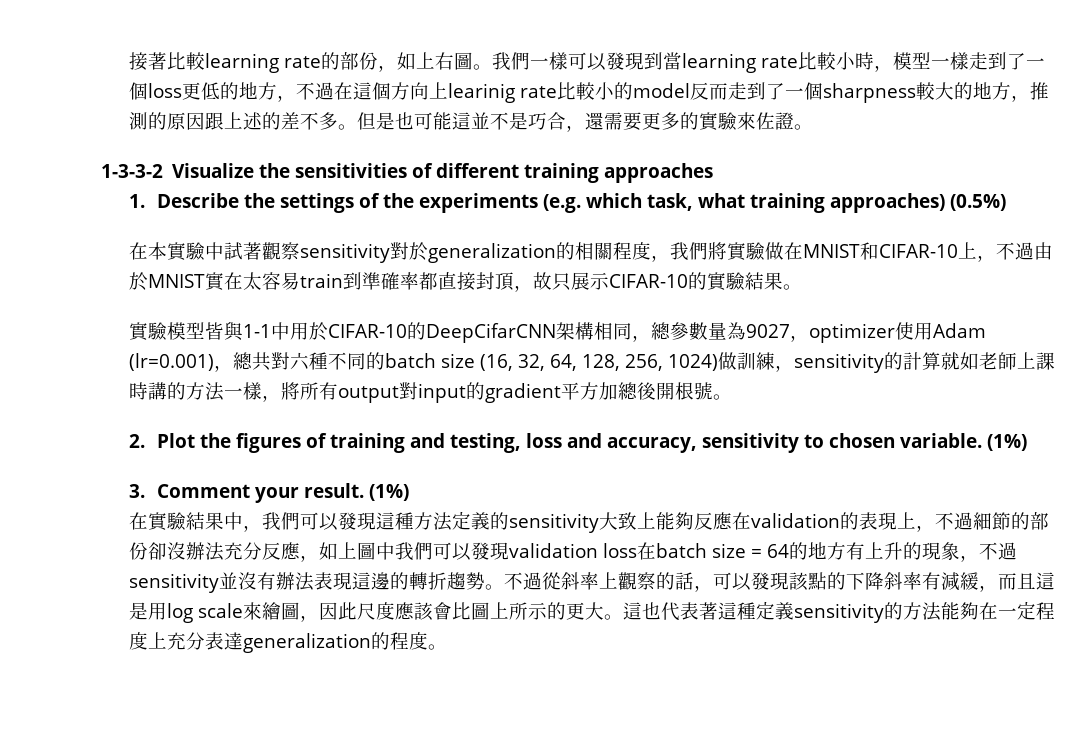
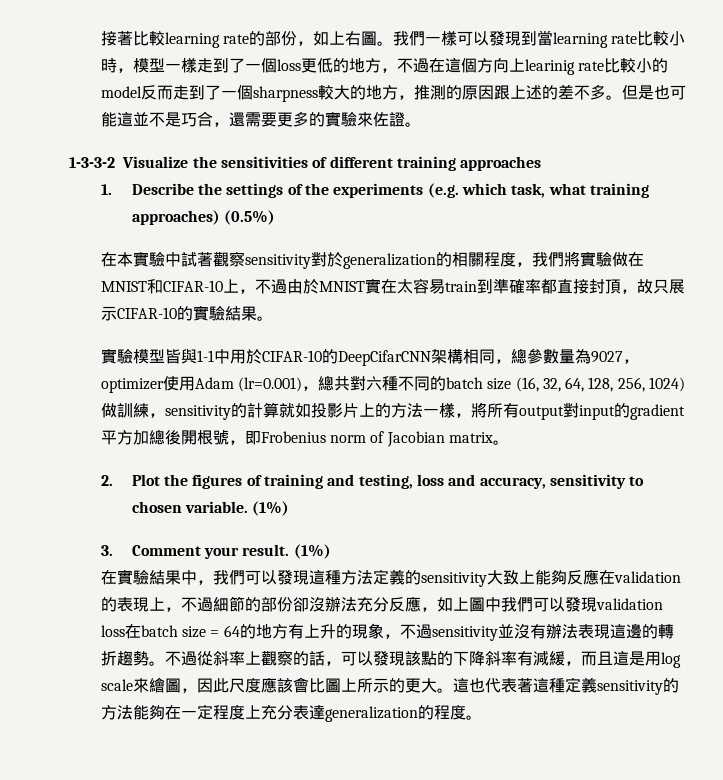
[978,352,1055,370] [128,382,167,400] 老師上課時講 -> [310,403,375,418] 投影片上
(713, 391) none -> [228,431,493,447] ，即Frobenius norm of Jacobian matrix

